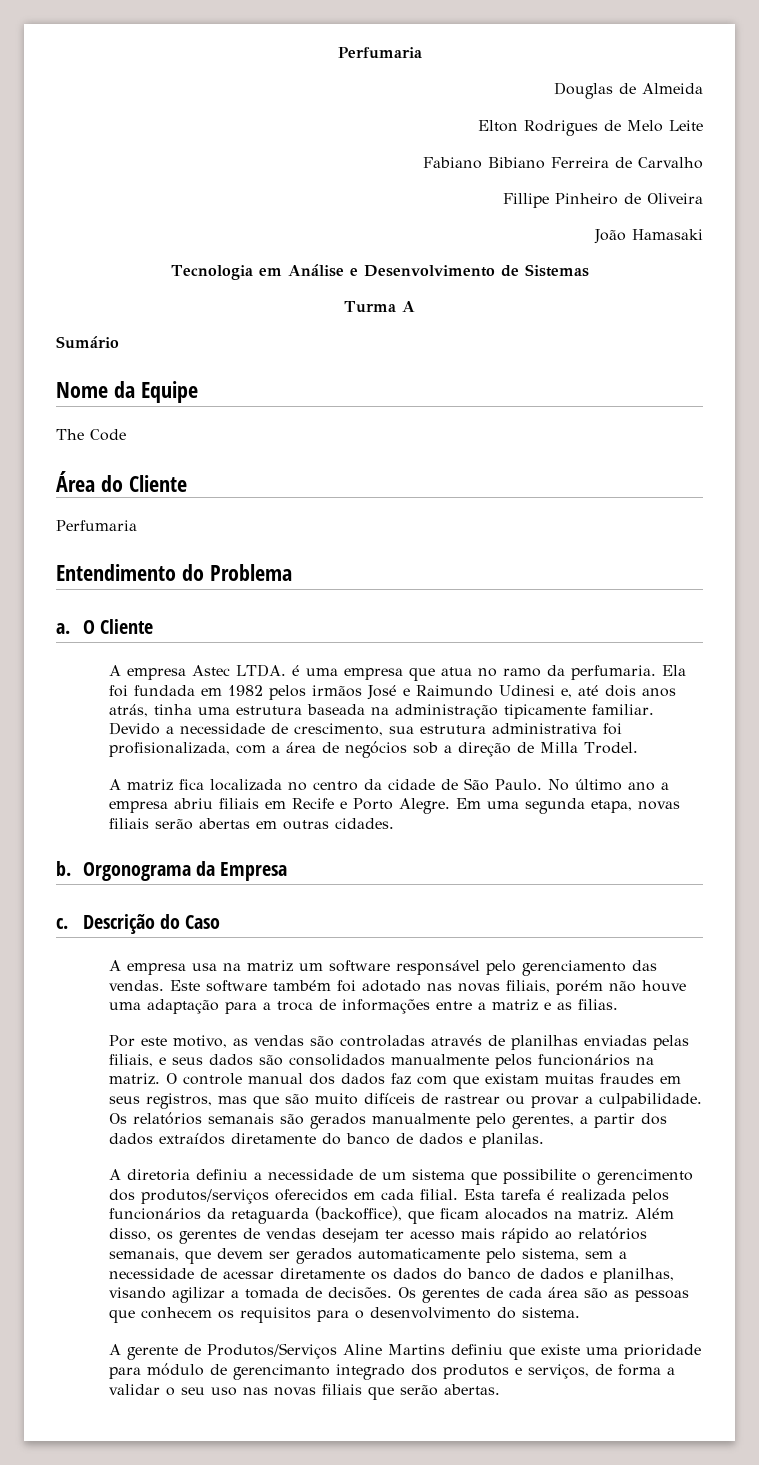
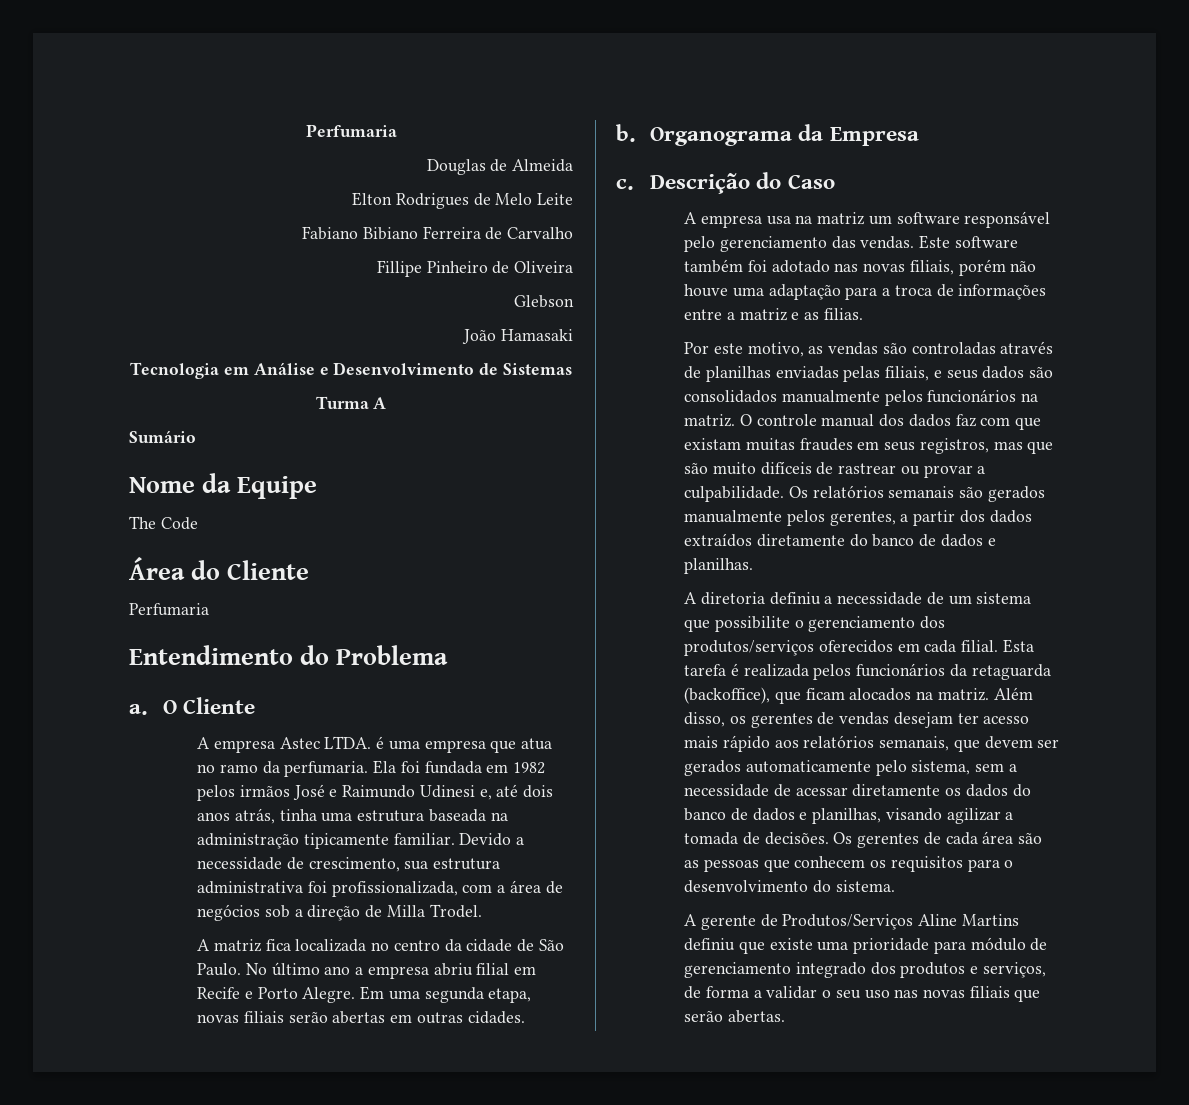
(703, 198) none -> [514,295,574,308] // Glebson
[109,742,231,757] profisionalizada, -> [331,881,458,897] profissionalizada,
[219,798,260,809] filiais -> [476,963,510,975] filial
[82,862,191,881] Orgonograma -> [650,127,793,146] Organograma
[476,1113,507,1128] pelo -> [786,510,825,526] pelos
[482,1133,545,1148] planilas. -> [684,558,754,574] planilhas.
[597,1169,694,1185] gerencimento -> [808,616,916,632] gerenciamento
[555,1231,573,1240] ao -> [774,740,799,748] aos
[233,1364,331,1380] gerencimanto -> [684,962,792,978] gerenciamento

